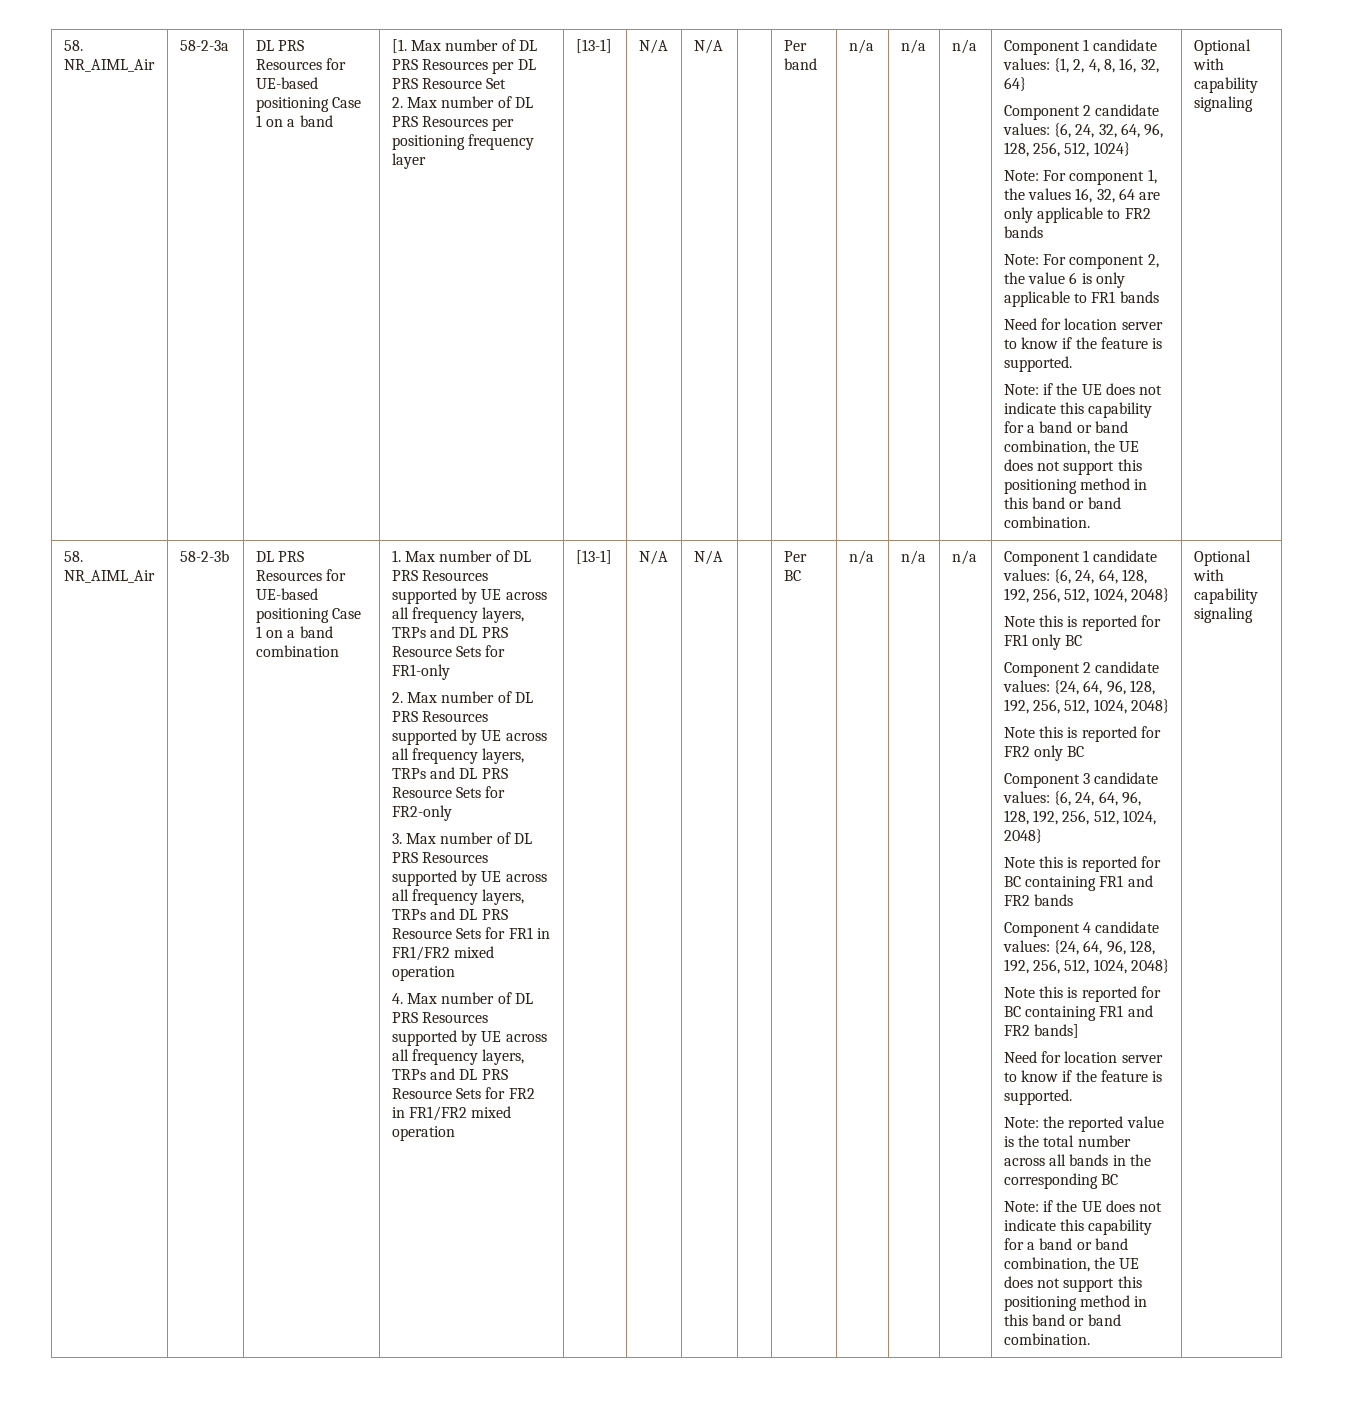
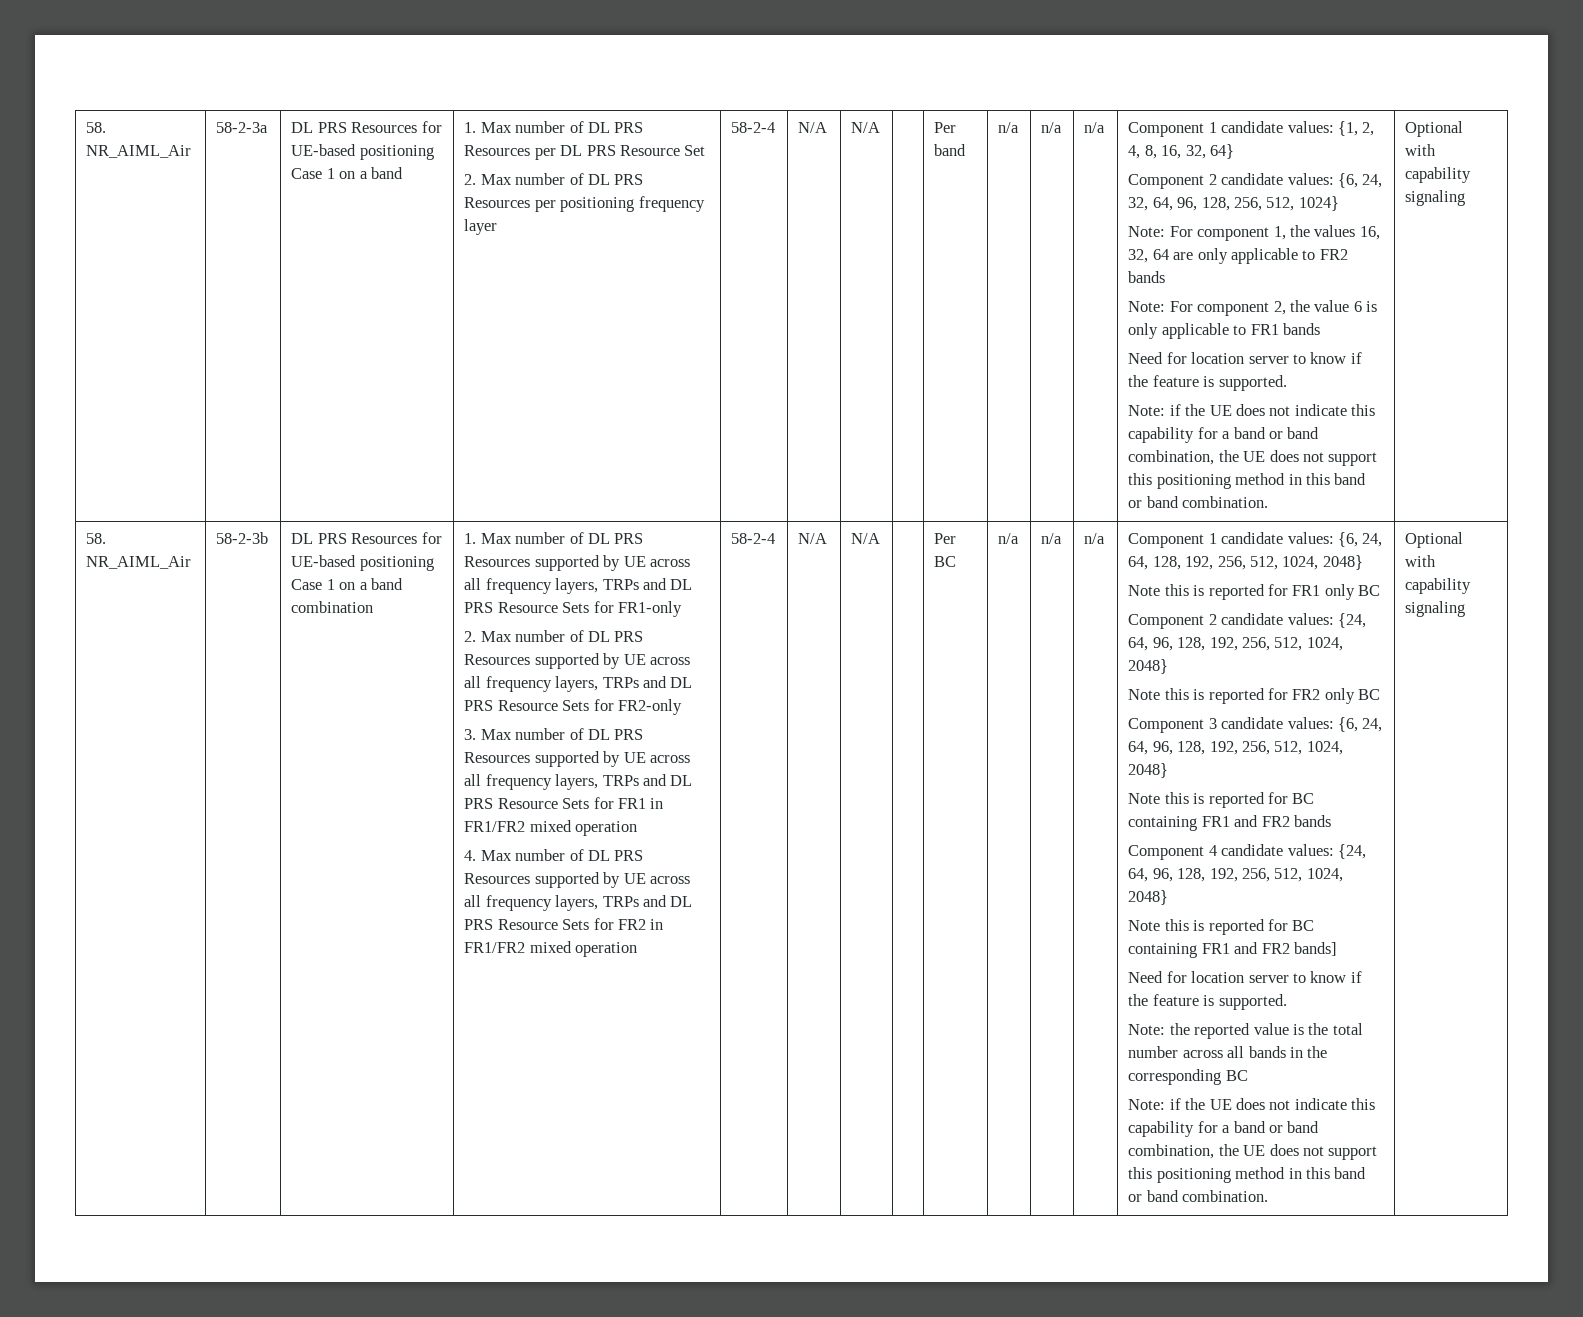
[391,39,407,53] [1. -> [464,122,477,133] 1.
[575,39,612,53] [13-1] -> [731,122,776,133] 58-2-4
[575,550,612,564] [13-1] -> [731,533,776,544] 58-2-4

